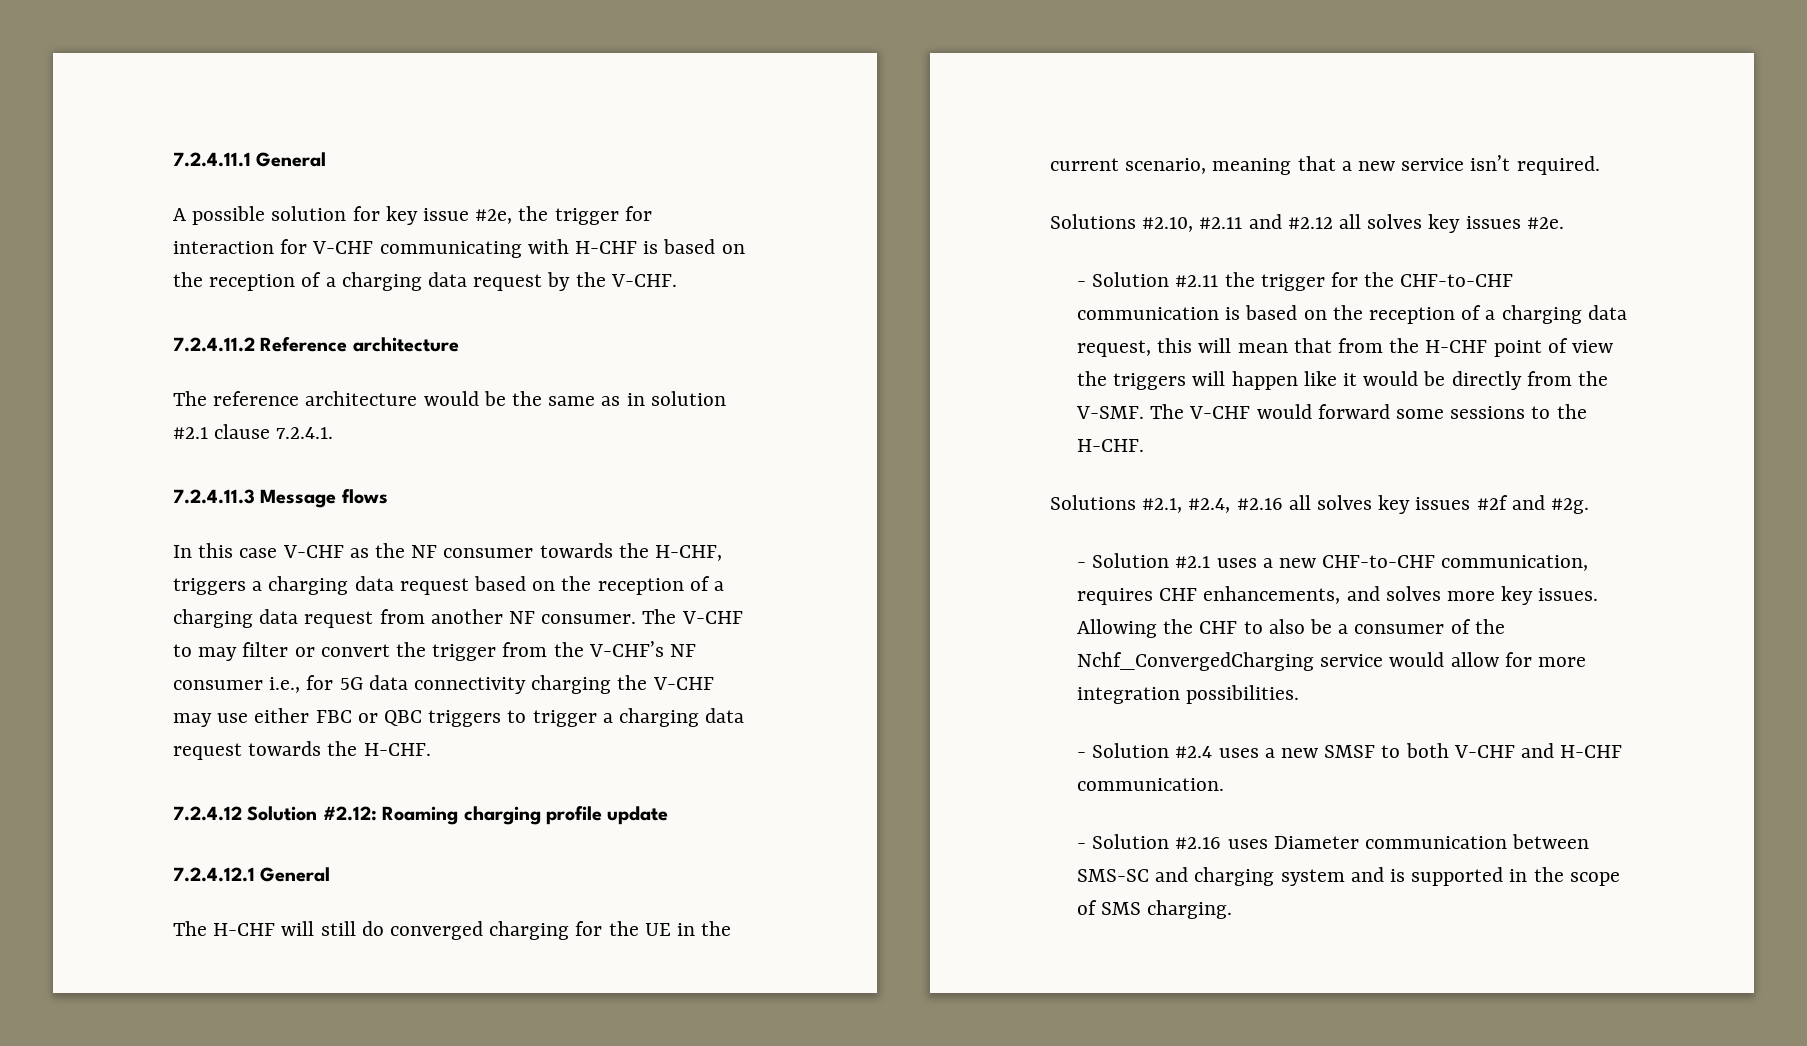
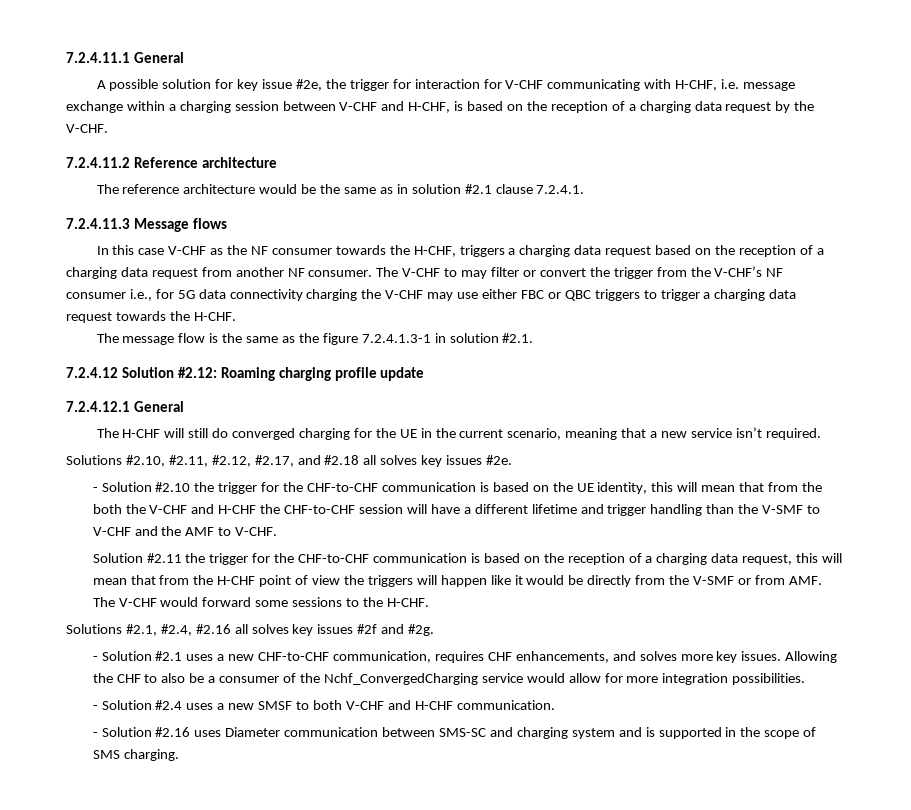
[575,241,638,254] H-CHF -> [675,79,796,91] [66,101,451,113] H-CHF, i.e. message exchange within a charging session between V-CHF and H-CHF,
(431, 749) none -> [96,333,534,345] // The message flow is the same as the figure 7.2.4.1.3-1 in solution #2.1.
[1199,214,1333,229] #2.11 and #2.12 -> [168,455,360,467] #2.11, #2.12, #2.17, and #2.18
(1170, 279) none -> [155,482,822,494] [92,504,821,516] [92,526,278,536] [92,553,143,563] #2.10 the trigger for the CHF-to-CHF communication is based on the UE identity, this will mean that from the both the V-CHF and H-CHF the CHF-to-CHF session will have a different lifetime and trigger handling than the V-SMF to V-CHF and the AMF to V-CHF. // Solution
[1075,406,1144,419] V-SMF. -> [693,575,822,585] V-SMF or from AMF.

